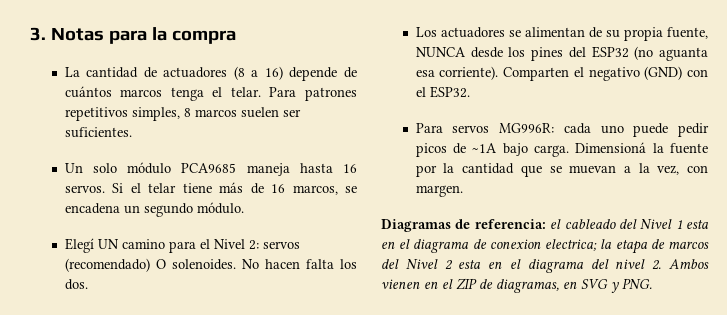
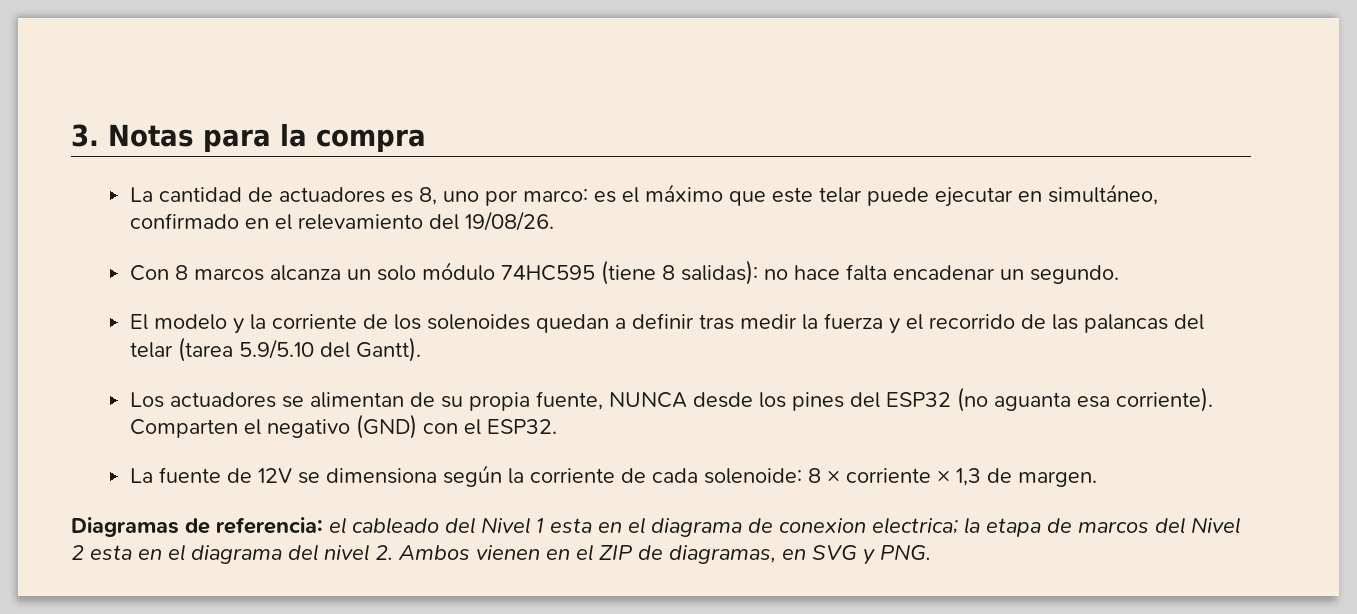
[233,66,357,81] [64,86,357,101] [64,107,301,121] [64,127,132,138] [64,162,357,176] [64,182,357,195] [64,202,244,217] [64,238,300,253] [64,258,357,272] [64,279,88,290] (8 a 16) depende de cuántos marcos tenga el telar. Para patrones repetitivos simples, 8 marcos suelen ser suficientes. // Un solo módulo PCA9685 maneja hasta 16 servos. Si el telar tiene más de 16 marcos, se encadena un segundo módulo. // Elegí UN camino para el Nivel 2: servos (recomendado) O solenoides. No hacen falta los dos. -> [391,184,1159,207] [130,211,555,231] [130,260,1120,285] [130,313,1205,334] [130,337,422,362] es 8, uno por marco: es el máximo que este telar puede ejecutar en simultáneo, confirmado en el relevamiento del 19/08/26. // Con 8 marcos alcanza un solo módulo 74HC595 (tiene 8 salidas): no hace falta encadenar un segundo. // El modelo y la corriente de los solenoides quedan a definir tras medir la fuerza y el recorrido de las palancas del telar (tarea 5.9/5.10 del Gantt).
[415,123,709,137] [415,142,708,157] [415,163,708,177] Para servos MG996R: cada uno puede pedir picos de ~1A bajo carga. Dimensioná la fuente por la cantidad que se muevan a la vez, con -> [130,465,1013,487] La fuente de 12V se dimensiona según la corriente de cada solenoide: 8 × corriente × 1,3 de

